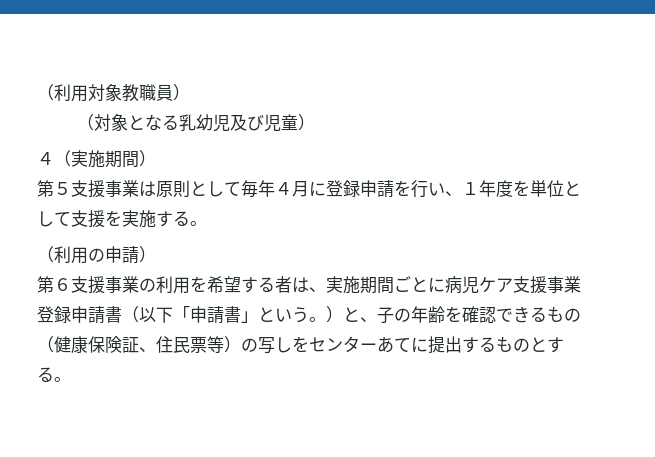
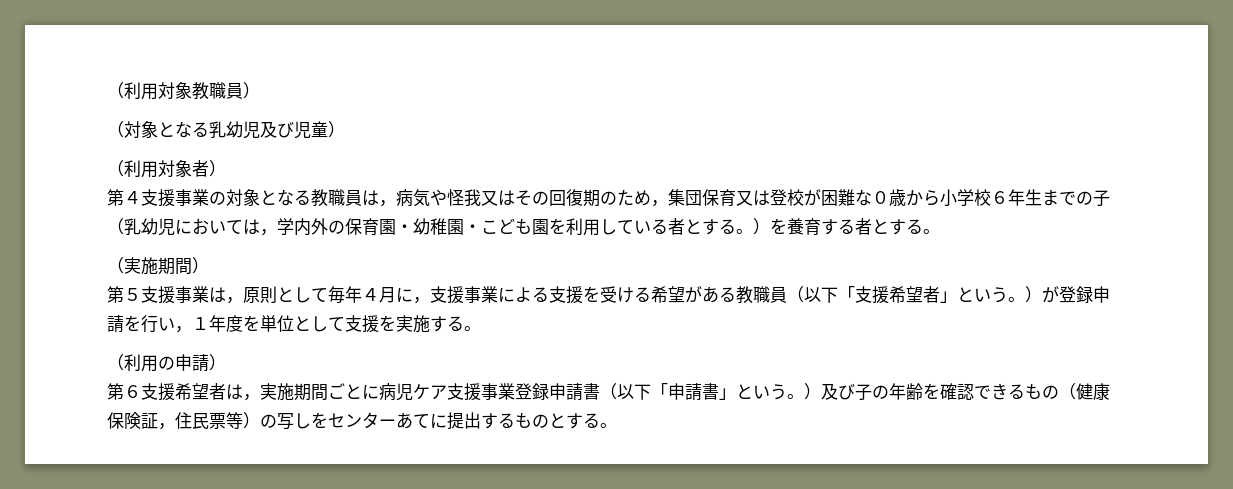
[37,152,54,165] ４ -> [107,160,226,178] [107,189,1110,207] [107,218,940,236] （利用対象者） // 第４支援事業の対象となる教職員は，病気や怪我又はその回復期のため，集団保育又は登校が困難な０歳から小学校６年生までの子（乳幼児においては，学内外の保育園・幼稚園・こども園を利用している者とする。）を養育する者とする。 //
(156, 189) none -> [226,297,243,304] ，
(326, 189) none -> [413,286,1059,304] ，支援事業による支援を受ける希望がある教職員（以下「支援希望者」という。）が
[445,191,462,196] 、 -> [175,326,192,333] ，
[105,276,326,294] 事業の利用を希望する者は、 -> [175,383,260,401] 希望者は，
[343,307,377,322] と、 -> [821,383,855,400] 及び
[139,347,156,352] 、 -> [158,423,175,430] ，

